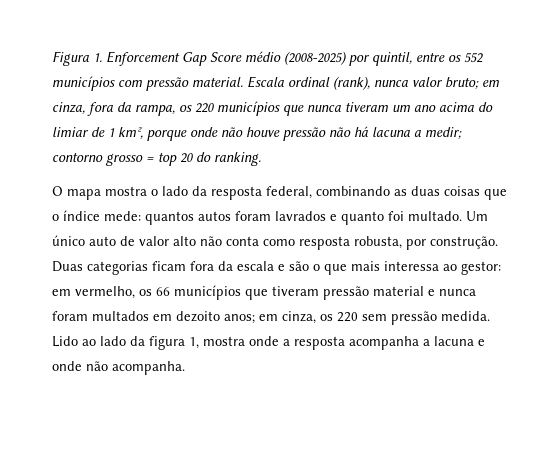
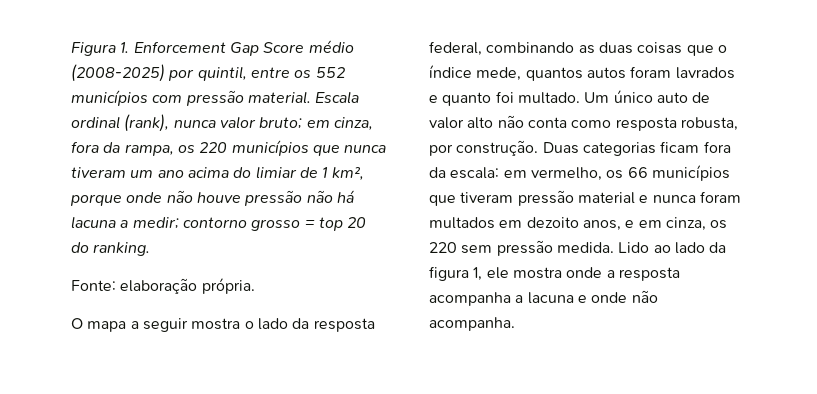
(261, 159) none -> [71,278,255,294] // Fonte: elaboração própria.
(101, 194) none -> [130,318,188,332] a seguir
[104,211,141,221] mede: -> [476,67,522,81] mede,
[237,261,501,275] escala e são o que mais interessa ao gestor: -> [450,167,500,179] escala:
[224,314,255,324] anos; -> [582,220,635,231] anos, e
(199, 343) none -> [486,267,509,279] ele

